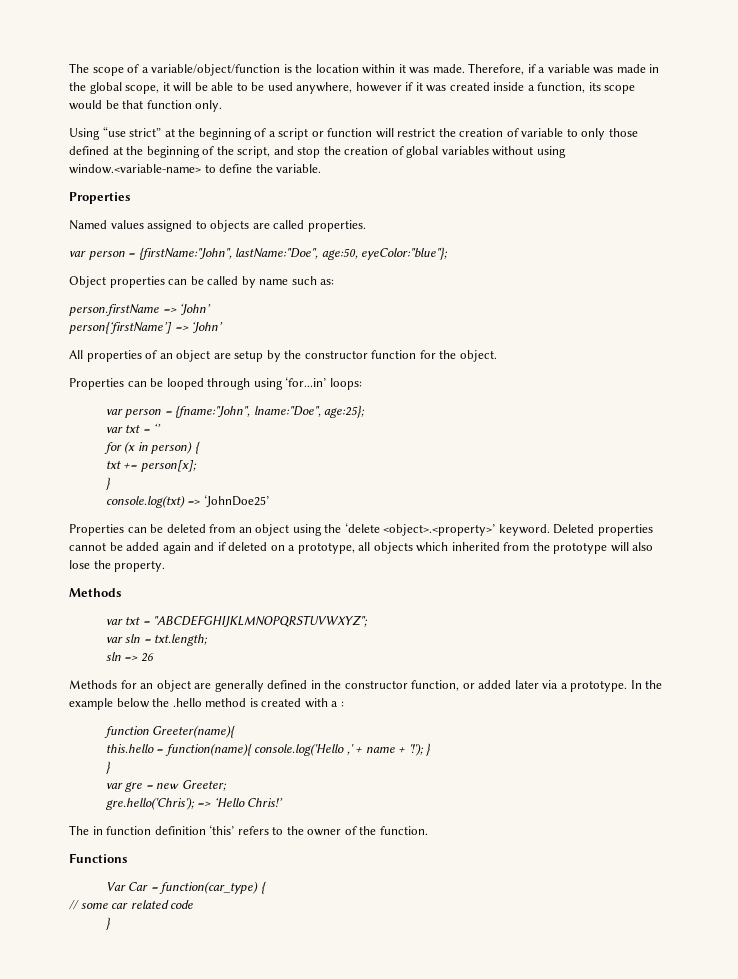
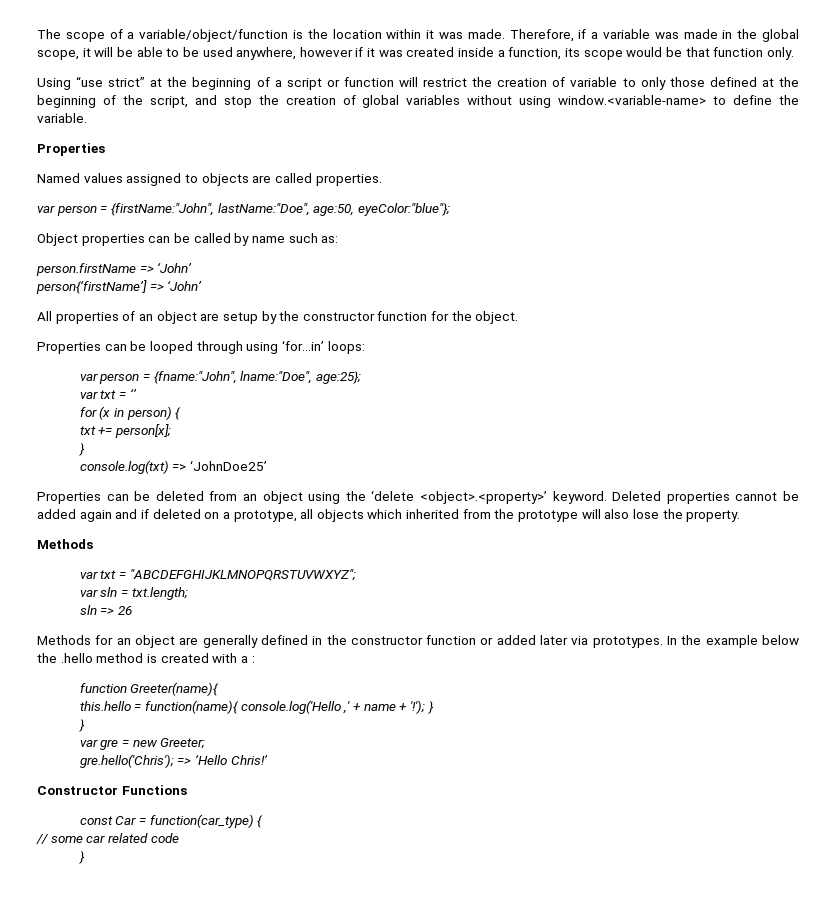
[411,680,460,691] function, -> [426,635,477,645] function
[560,680,628,692] a prototype. -> [592,636,663,648] prototypes.
[69,825,428,836] The in function definition ‘this’ refers to the owner of the function. // -> [37,786,118,795] Constructor
[105,882,126,891] Var -> [79,816,113,825] const

